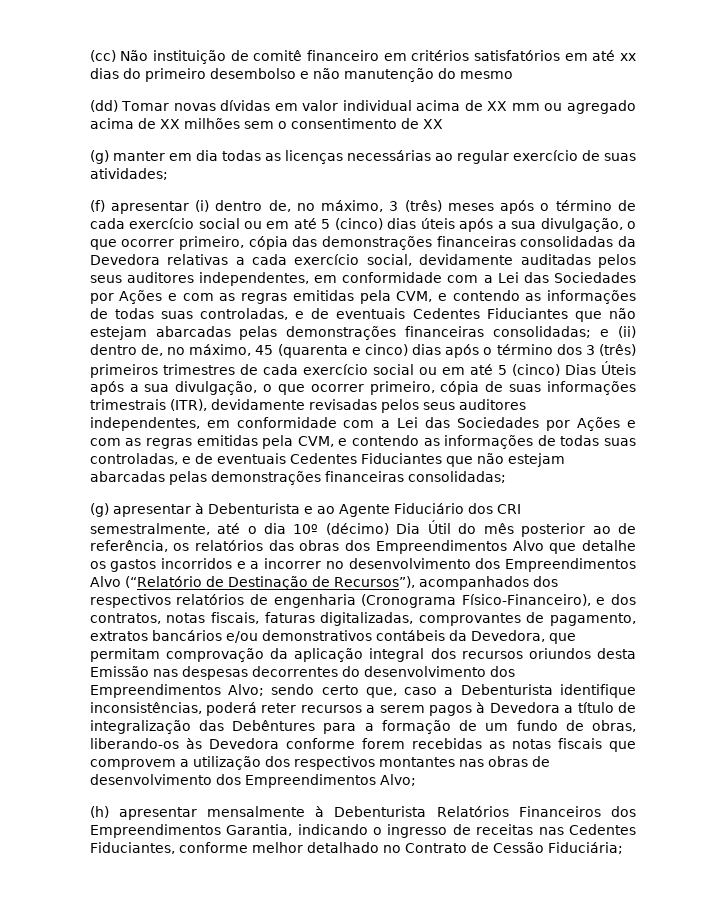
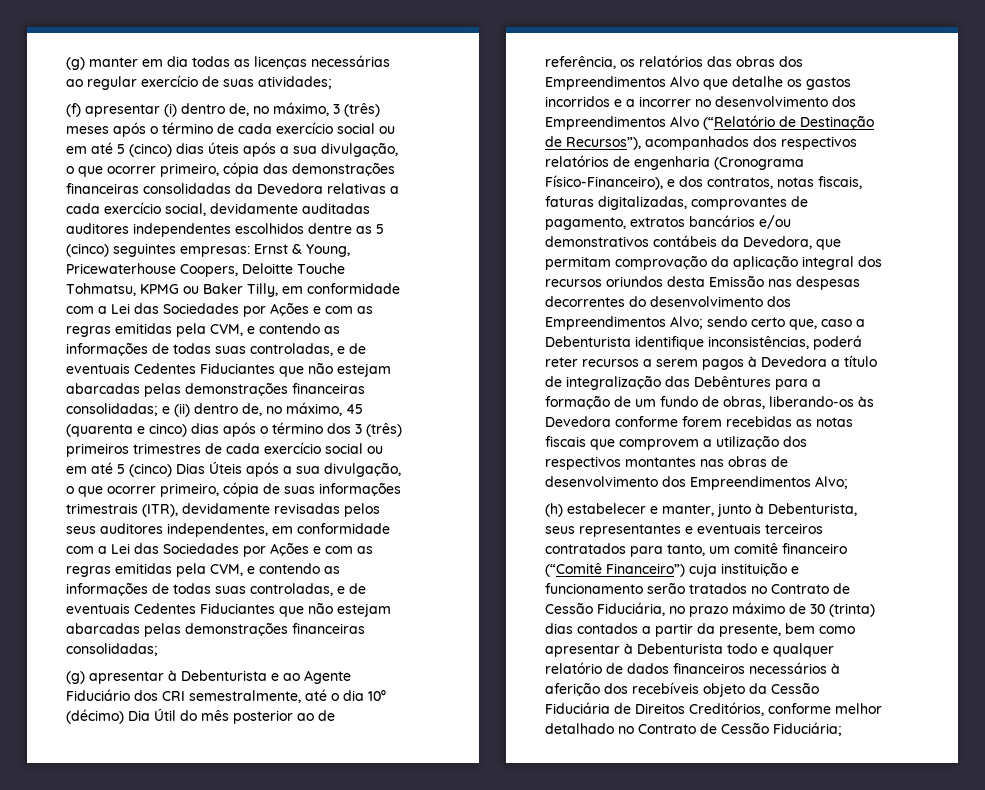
[89,50,636,64] [89,68,513,82] [89,100,637,114] [89,118,443,129] (cc) Não instituição de comitê financeiro em critérios satisfatórios em até xx dias do primeiro desembolso e não manutenção do mesmo // (dd) Tomar novas dívidas em valor individual acima de XX mm ou agregado acima de XX milhões sem o consentimento de XX // -> (65, 63) none
[598,254,636,268] [89,272,309,286] pelos seus auditores independentes, -> [65,223,384,237] [65,243,350,257] [65,263,345,277] [65,283,278,297] auditores independentes escolhidos dentre as 5 (cinco) seguintes empresas: Ernst & Young, Pricewaterhouse Coopers, Deloitte Touche Tohmatsu, KPMG ou Baker Tilly,
[118,806,636,820] [89,824,636,838] [89,842,175,854] apresentar mensalmente à Debenturista Relatórios Financeiros dos Empreendimentos Garantia, indicando o ingresso de receitas nas Cedentes Fiduciantes, -> [566,503,857,517] [544,523,823,537] [544,543,847,557] [544,562,799,577] [544,582,850,594] [544,602,875,617] [544,623,855,637] [544,643,834,657] [544,662,840,674] [544,682,819,697] [544,702,764,716] estabelecer e manter, junto à Debenturista, seus representantes e eventuais terceiros contratados para tanto, um comitê financeiro (“Comitê Financeiro”) cuja instituição e funcionamento serão tratados no Contrato de Cessão Fiduciária, no prazo máximo de 30 (trinta) dias contados a partir da presente, bem como apresentar à Debenturista todo e qualquer relatório de dados financeiros necessários à aferição dos recebíveis objeto da Cessão Fiduciária de Direitos Creditórios,

